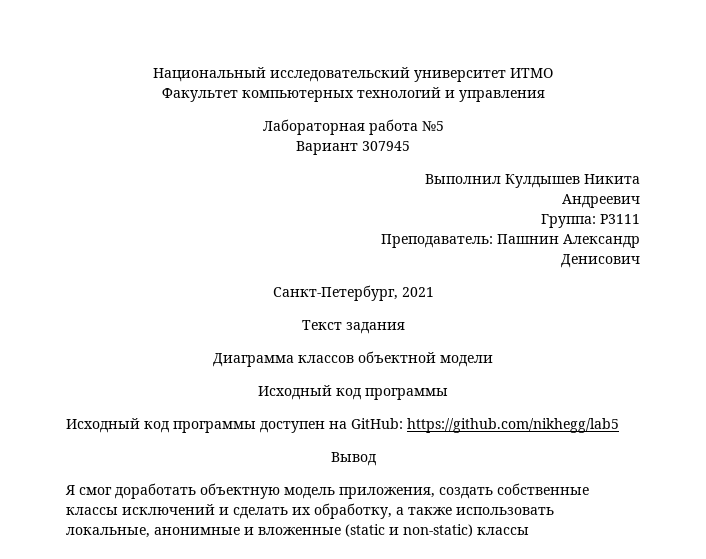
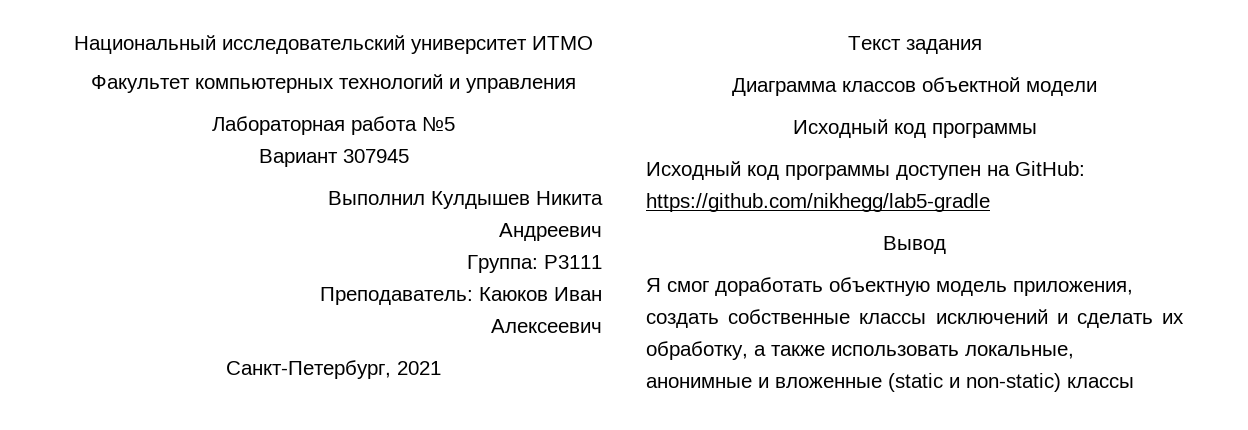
[497,234,640,248] [561,254,640,268] Пашнин Александр // Денисович -> [479,287,602,301] [491,319,602,333] Каюков Иван // Алексеевич
[407,418,619,433] https://github.com/nikhegg/lab5 -> [646,193,990,212] https://github.com/nikhegg/lab5-gradle

